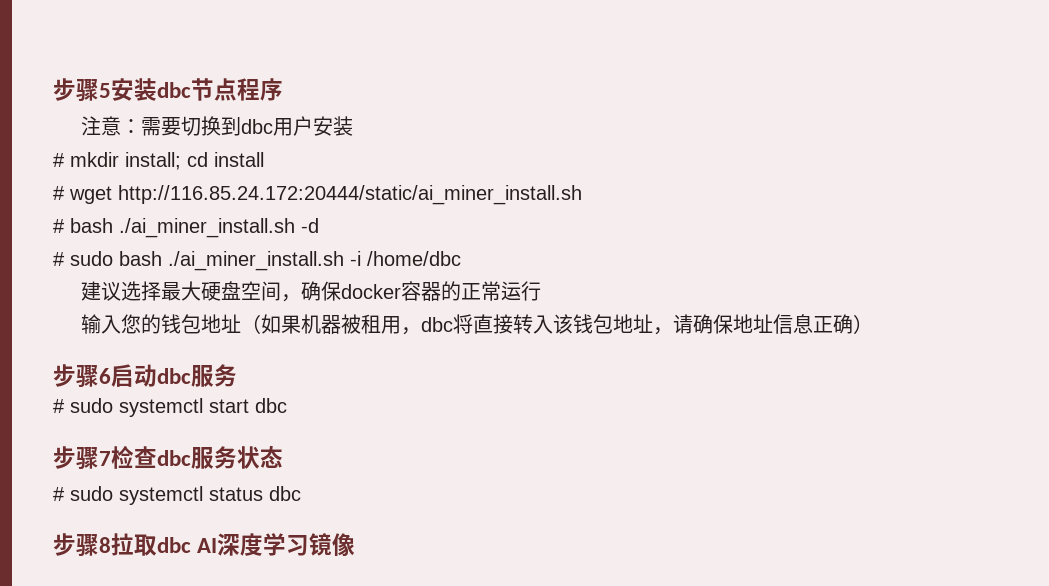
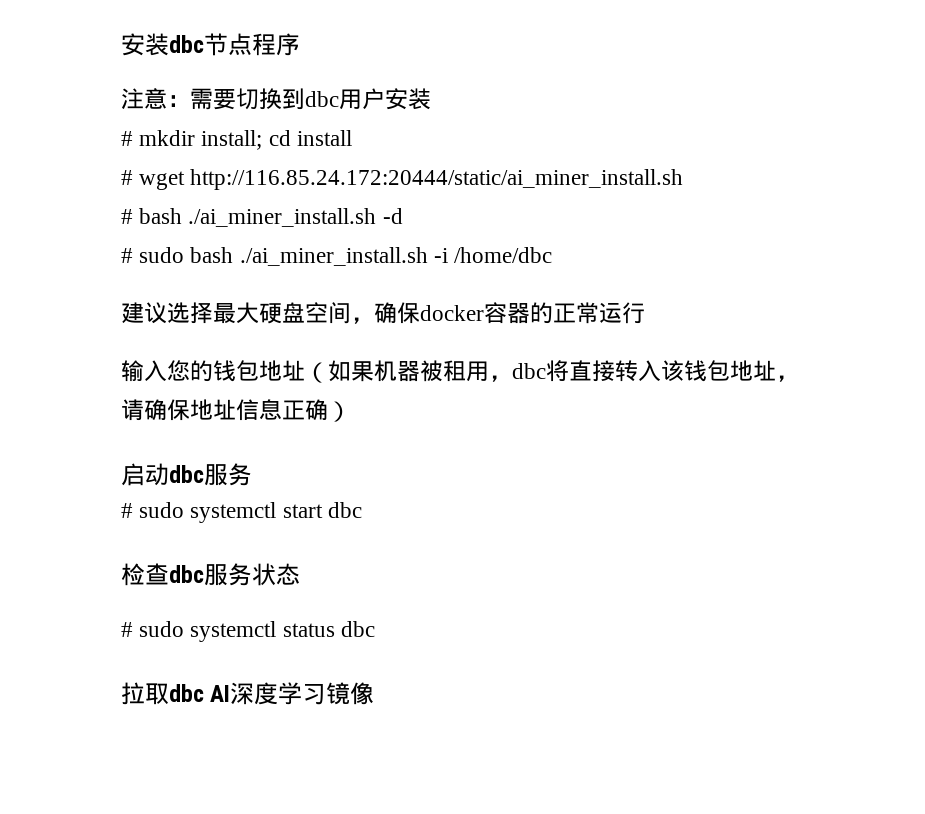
[53,78,111,102] 步骤5 -> (121, 44) none
[53,364,111,388] 步骤6 -> (351, 411) none
[53,446,111,470] 步骤7 -> (362, 510) none
[53,533,111,557] 步骤8 -> (375, 629) none

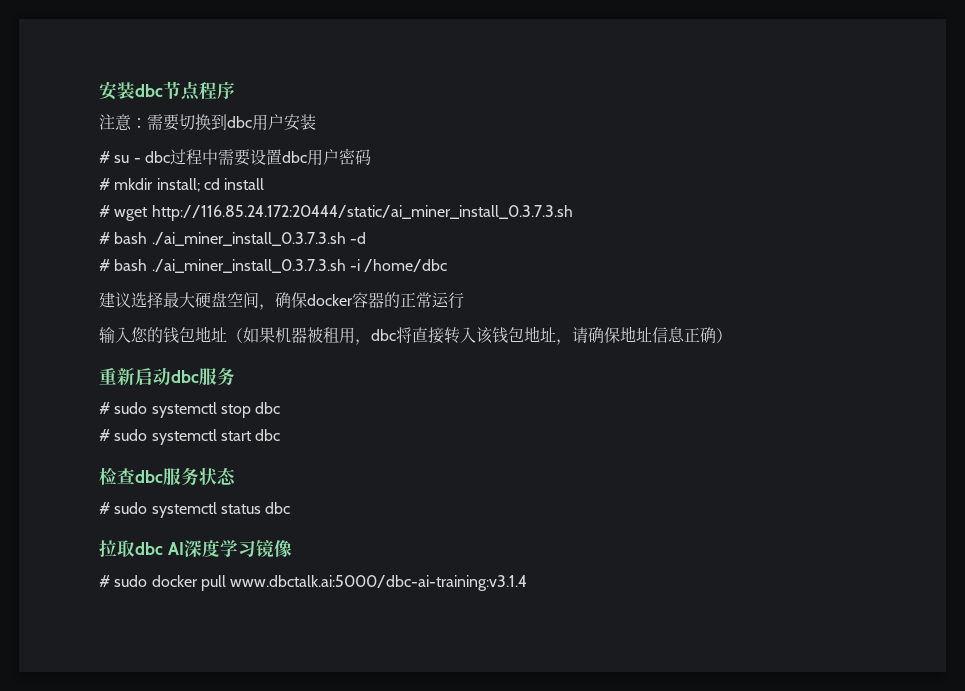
(431, 99) none -> [99,148,371,166] // # su - dbc过程中需要设置dbc用户密码
[190,169,684,190] [121,208,377,227] http://116.85.24.172:20444/static/ai_miner_install.sh // # bash ./ai_miner_install.sh -> [151,205,573,221] [99,232,346,246] http://116.85.24.172:20444/static/ai_miner_install_0.3.7.3.sh // # bash ./ai_miner_install_0.3.7.3.sh
[139,247,428,266] sudo bash ./ai_miner_install.sh -> [114,259,346,273] bash ./ai_miner_install_0.3.7.3.sh
(351, 411) none -> [99,368,135,385] 重新
(252, 474) none -> [99,402,281,418] // # sudo systemctl stop dbc
(375, 693) none -> [99,575,528,591] // # sudo docker pull www.dbctalk.ai:5000/dbc-ai-training:v3.1.4

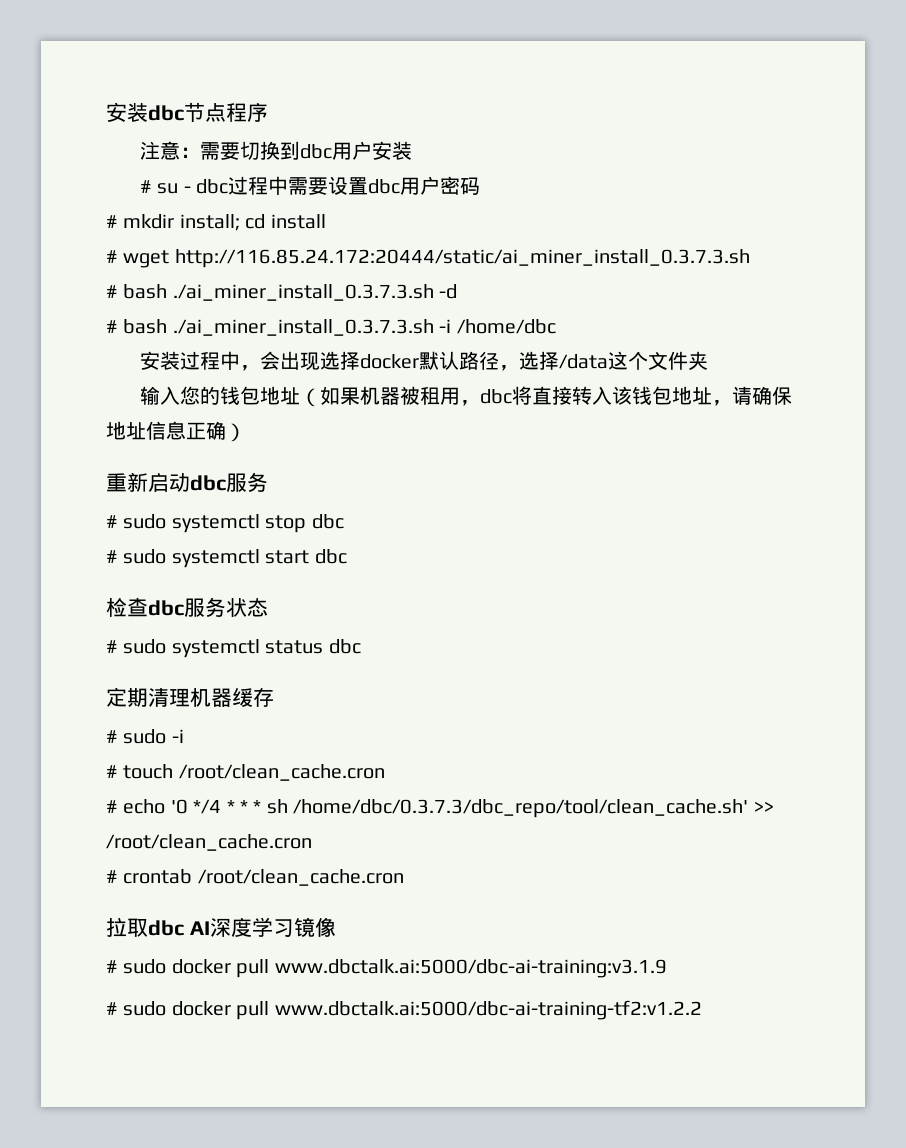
[99,292,464,310] 建议选择最大硬盘空间，确保docker容器的正常运行 -> [140,351,709,371] 安装过程中，会出现选择docker默认路径，选择/data这个文件夹
(291, 508) none -> [106,687,274,707] [106,729,184,744] [106,764,385,781] [106,799,774,818] [106,834,312,851] [106,869,404,886] // 定期清理机器缓存 // # sudo -i // # touch /root/clean_cache.cron // # echo '0 */4 * * * sh /home/dbc/0.3.7.3/dbc_repo/tool/clean_cache.sh' >> /root/clean_cache.cron // # crontab /root/clean_cache.cron
[230,575,528,591] www.dbctalk.ai:5000/dbc-ai-training:v3.1.4 -> [274,959,667,978] [106,1000,702,1020] www.dbctalk.ai:5000/dbc-ai-training:v3.1.9 // # sudo docker pull www.dbctalk.ai:5000/dbc-ai-training-tf2:v1.2.2

